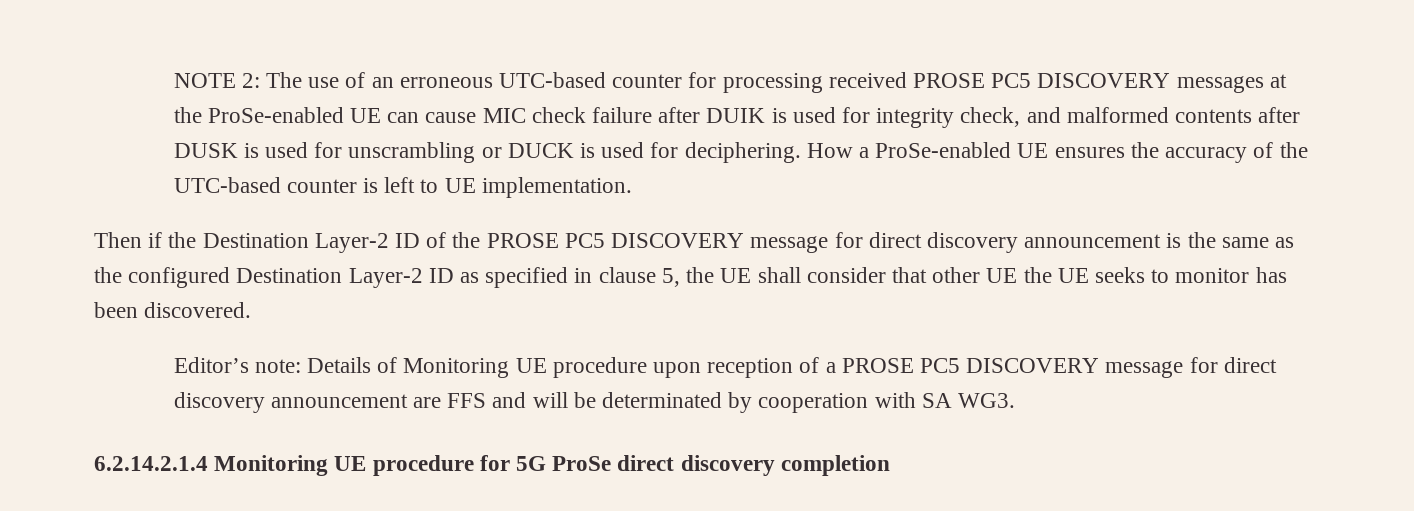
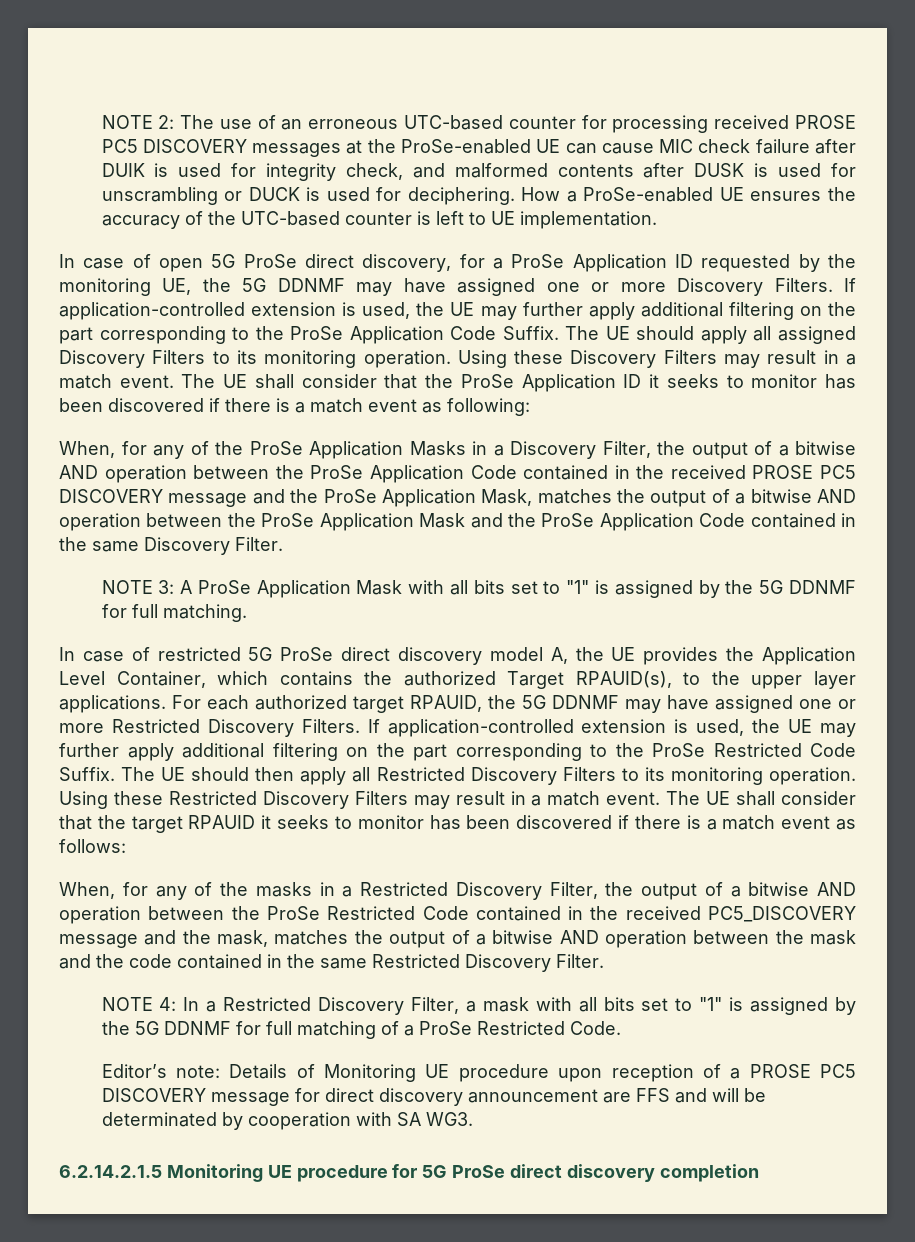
[94,232,1294,253] [94,267,1287,288] [94,302,252,318] Then if the Destination Layer-2 ID of the PROSE PC5 DISCOVERY message for direct discovery announcement is the same as the configured Destination Layer-2 ID as specified in clause 5, the UE shall consider that other UE the UE seeks to monitor has been discovered. -> [59,254,857,272] [59,278,856,296] [59,302,857,320] [59,326,857,344] [59,350,856,368] [59,374,857,392] [59,398,530,416] [59,441,856,459] [59,465,857,483] [59,489,856,507] [59,513,856,531] [59,537,283,555] [101,580,857,598] [101,604,247,622] [59,647,857,665] [59,671,856,689] [59,695,856,713] [59,719,856,737] [59,743,856,761] [59,767,857,785] [59,791,857,809] [59,815,857,833] [59,839,126,853] [59,882,856,900] [59,906,856,924] [59,930,856,948] [59,954,604,972] [101,997,856,1015] [101,1021,621,1039] In case of open 5G ProSe direct discovery, for a ProSe Application ID requested by the monitoring UE, the 5G DDNMF may have assigned one or more Discovery Filters. If application-controlled extension is used, the UE may further apply additional filtering on the part corresponding to the ProSe Application Code Suffix. The UE should apply all assigned Discovery Filters to its monitoring operation. Using these Discovery Filters may result in a match event. The UE shall consider that the ProSe Application ID it seeks to monitor has been discovered if there is a match event as following: // When, for any of the ProSe Application Masks in a Discovery Filter, the output of a bitwise AND operation between the ProSe Application Code contained in the received PROSE PC5 DISCOVERY message and the ProSe Application Mask, matches the output of a bitwise AND operation between the ProSe Application Mask and the ProSe Application Code contained in the same Discovery Filter. // NOTE 3: A ProSe Application Mask with all bits set to "1" is assigned by the 5G DDNMF for full matching. // In case of restricted 5G ProSe direct discovery model A, the UE provides the Application Level Container, which contains the authorized Target RPAUID(s), to the upper layer applications. For each authorized target RPAUID, the 5G DDNMF may have assigned one or more Restricted Discovery Filters. If application-controlled extension is used, the UE may further apply additional filtering on the part corresponding to the ProSe Restricted Code Suffix. The UE should then apply all Restricted Discovery Filters to its monitoring operation. Using these Restricted Discovery Filters may result in a match event. The UE shall consider that the target RPAUID it seeks to monitor has been discovered if there is a match event as follows: // When, for any of the masks in a Restricted Discovery Filter, the output of a bitwise AND operation between the ProSe Restricted Code contained in the received PC5_DISCOVERY message and the mask, matches the output of a bitwise AND operation between the mask and the code contained in the same Restricted Discovery Filter. // NOTE 4: In a Restricted Discovery Filter, a mask with all bits set to "1" is assigned by the 5G DDNMF for full matching of a ProSe Restricted Code.
[94,456,208,471] 6.2.14.2.1.4 -> [59,1165,162,1178] 6.2.14.2.1.5

